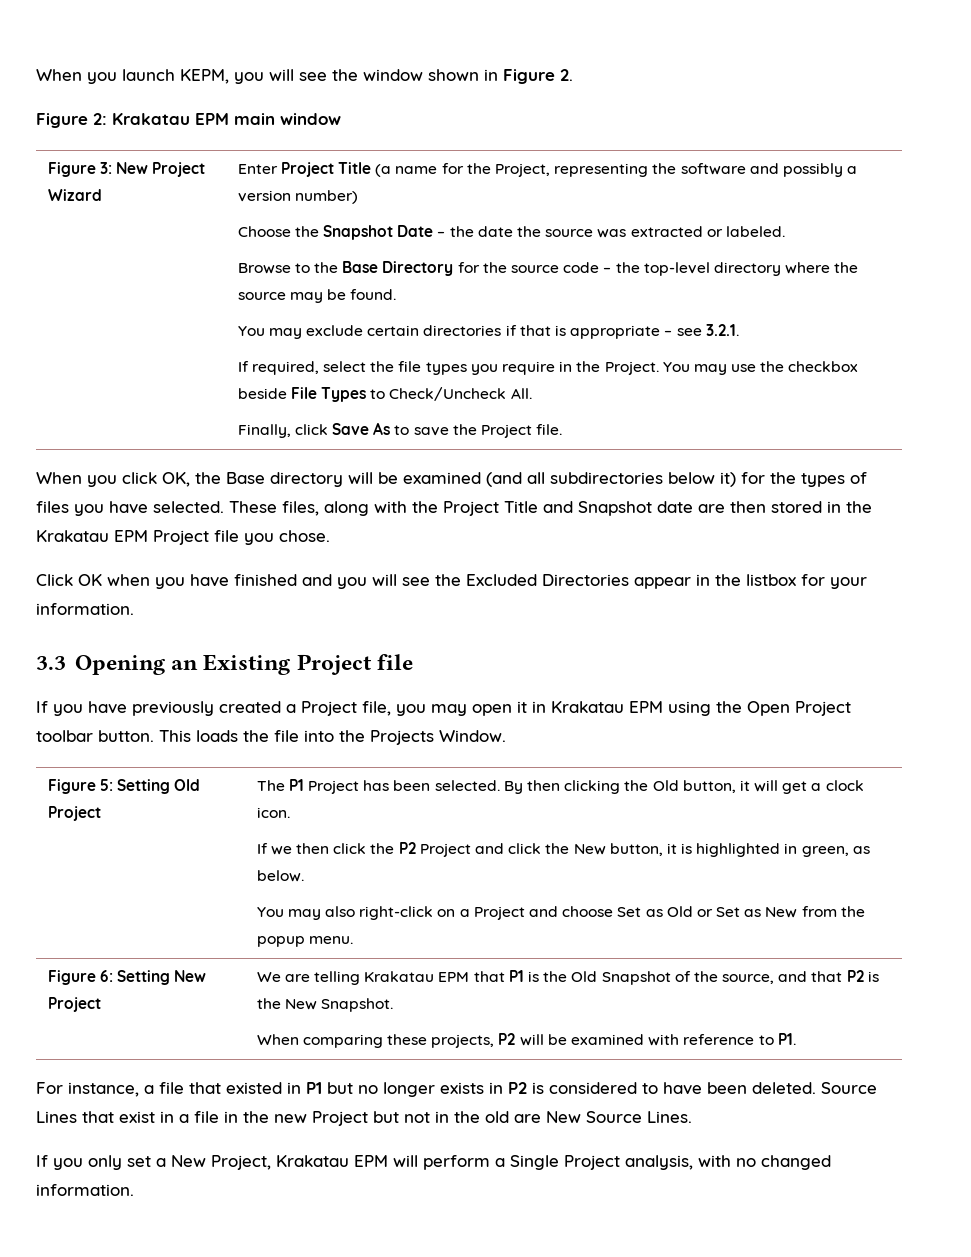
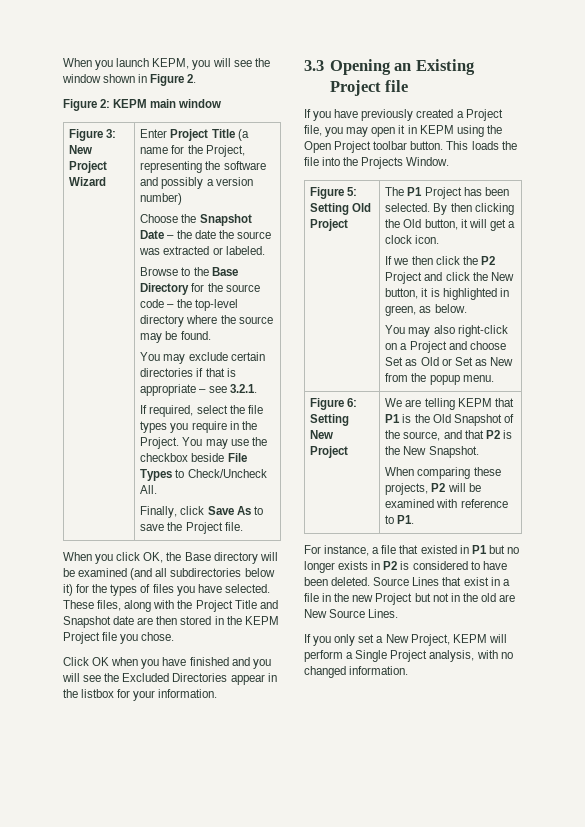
[112,113,229,125] Krakatau EPM -> [113,99,148,108] KEPM
[36,530,148,542] Krakatau EPM -> [244,616,279,625] KEPM
[551,701,663,713] Krakatau EPM -> [419,125,454,134] KEPM
[364,971,470,982] Krakatau EPM -> [457,398,492,407] KEPM
[276,1155,388,1167] Krakatau EPM -> [452,634,487,643] KEPM

